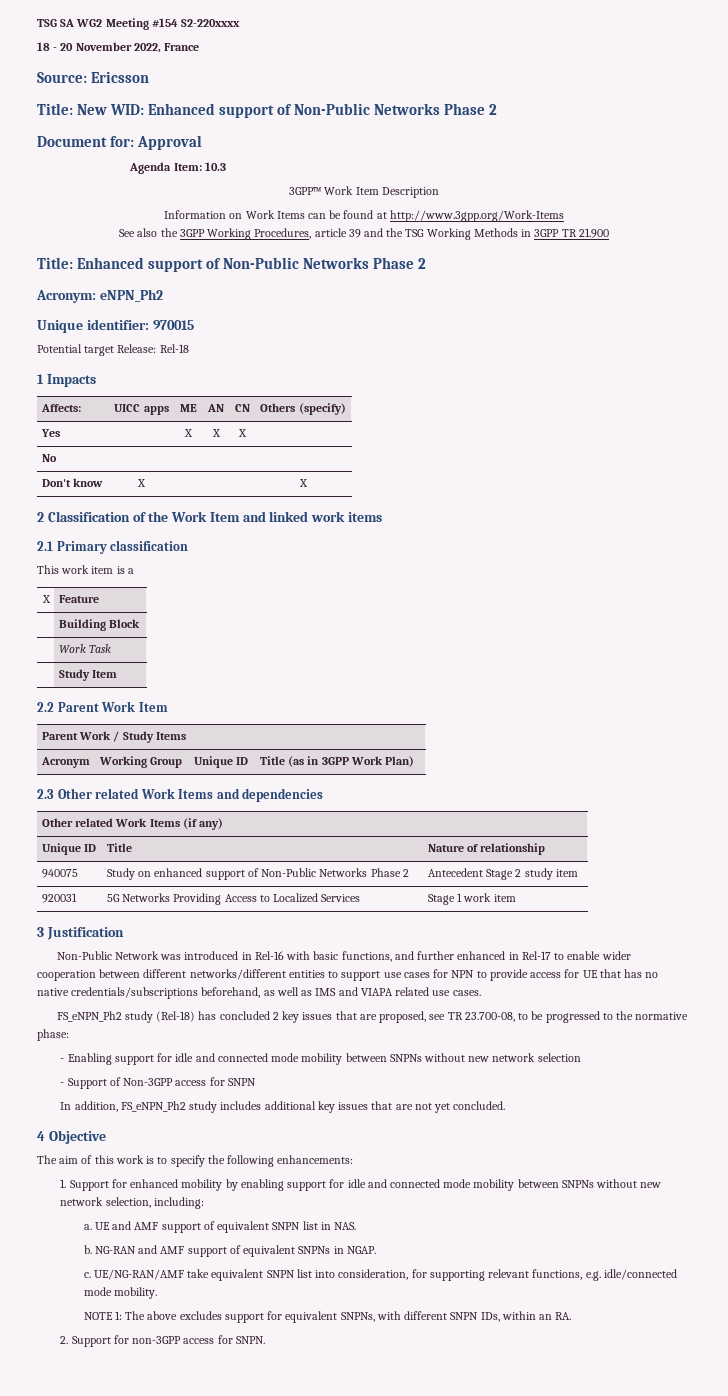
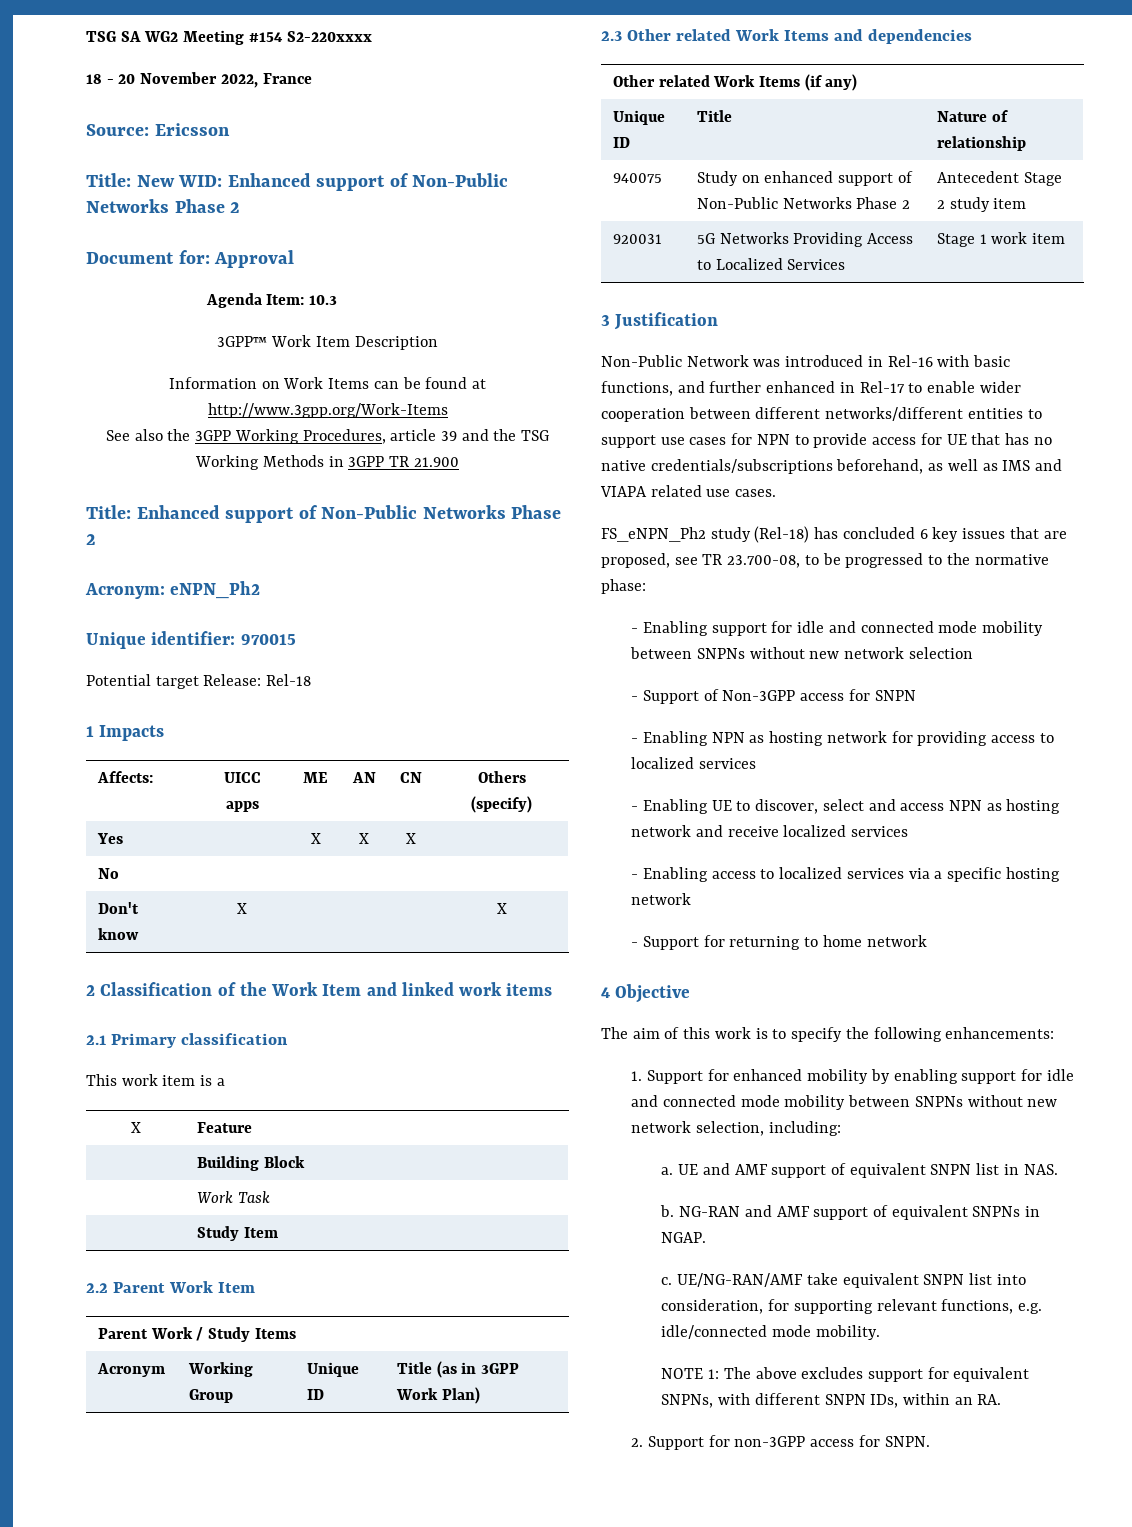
[272,1012,279,1020] 2 -> [919,529,928,539] 6
[60,1101,506,1113] In addition, FS_eNPN_Ph2 study includes additional key issues that are not yet concluded. -> [631,731,1054,746] [631,757,756,769] [631,799,1061,814] [631,825,909,837] [631,867,1060,882] [631,893,692,905] [631,935,927,950] - Enabling NPN as hosting network for providing access to localized services // - Enabling UE to discover, select and access NPN as hosting network and receive localized services // - Enabling access to localized services via a specific hosting network // - Support for returning to home network

